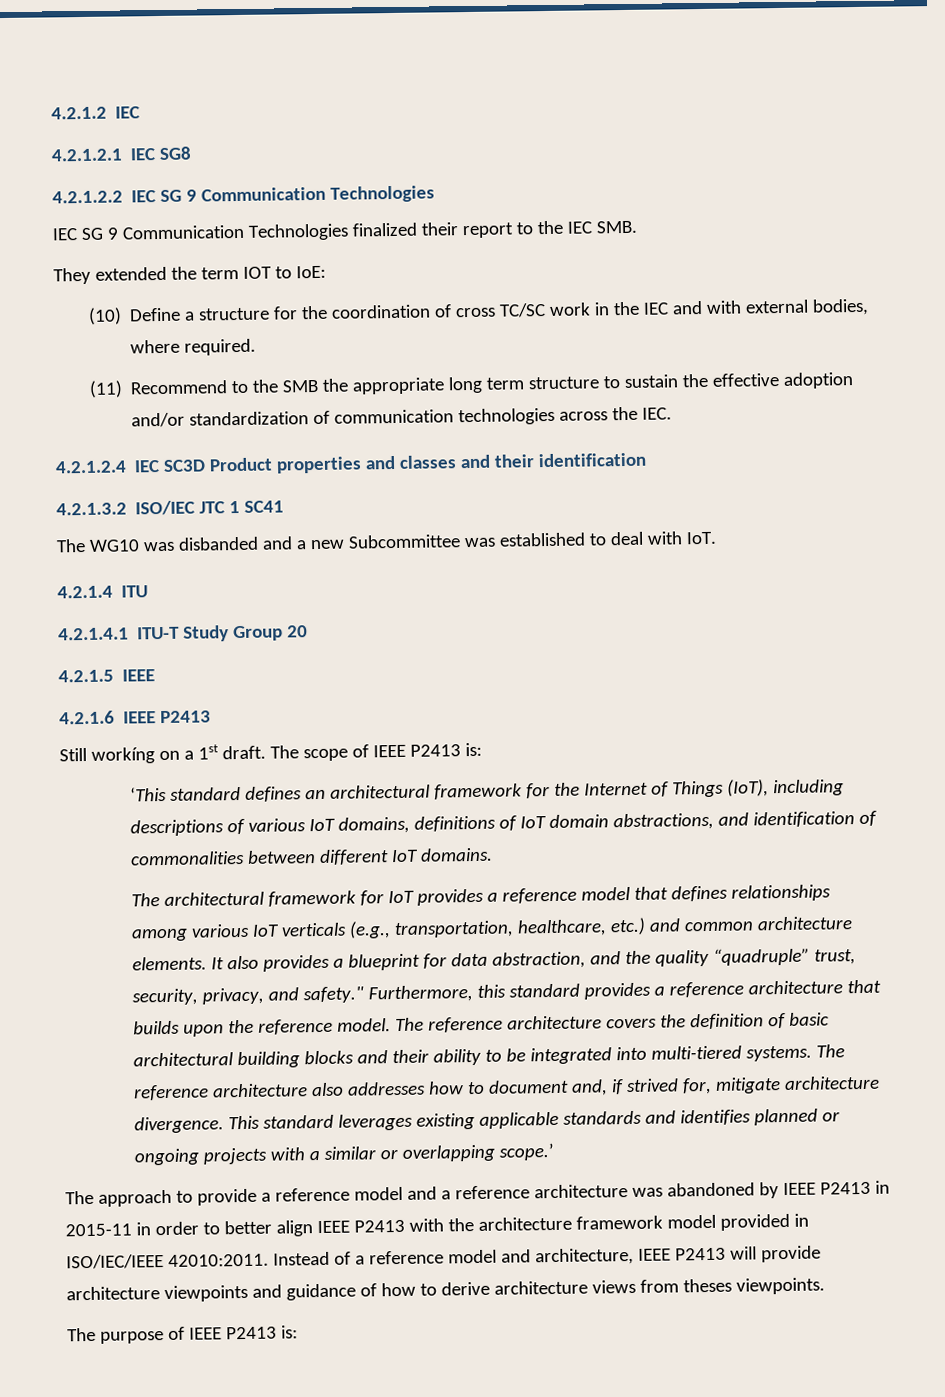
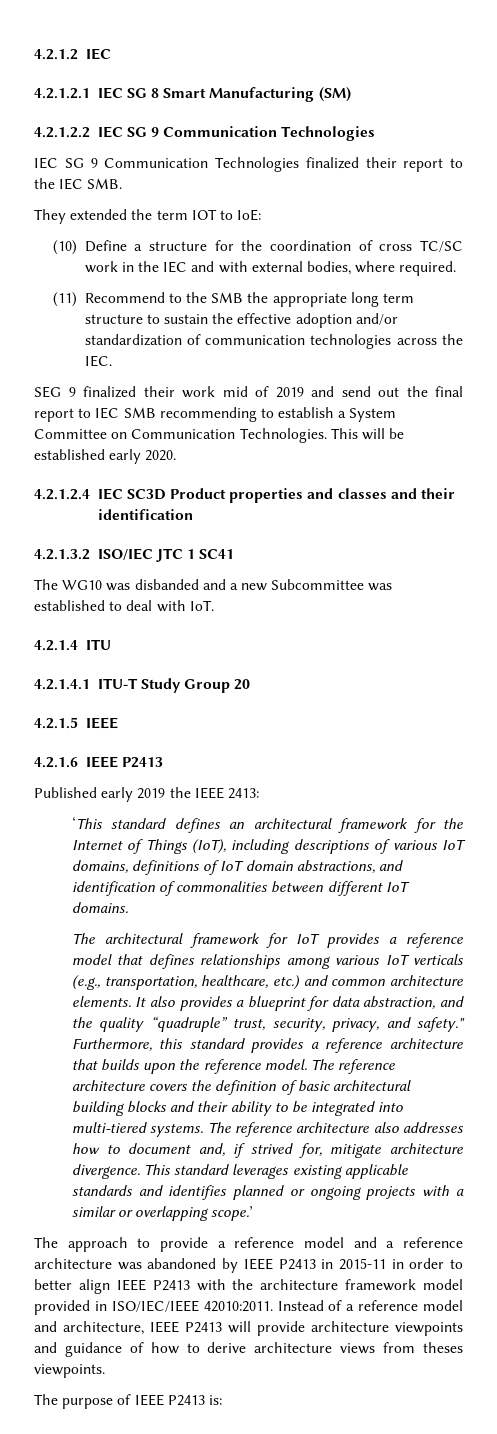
[159,146,193,160] SG8 -> [126,87,351,102] SG 8 Smart Manufacturing (SM)
(673, 413) none -> [34,386,463,398] [34,407,397,422] [34,428,405,443] [34,449,177,464] // SEG 9 finalized their work mid of 2019 and send out the final report to IEC SMB recommending to establish a System Committee on Communication Technologies. This will be established early 2020.
[59,742,482,764] Still workíng on a 1st draft. The scope of IEEE P2413 is: -> [34,787,259,802] Published early 2019 the IEEE 2413:

